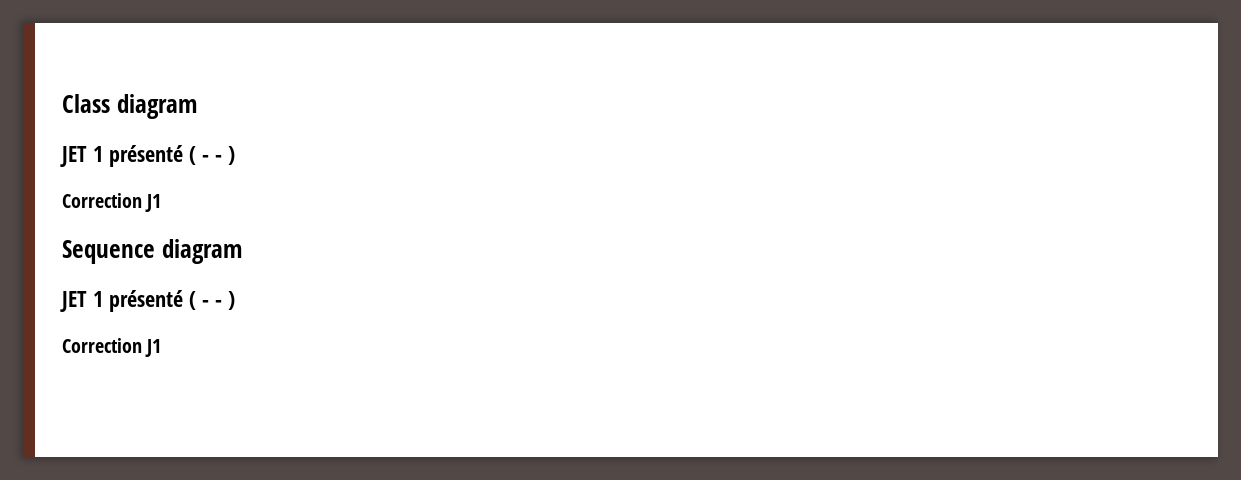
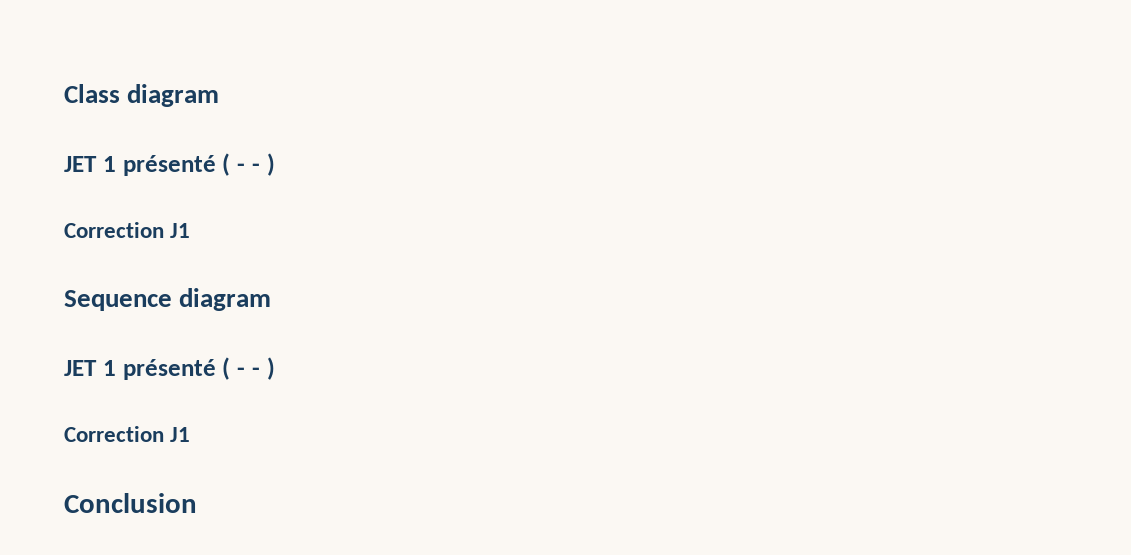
(162, 348) none -> [64,493,197,513] // Conclusion

